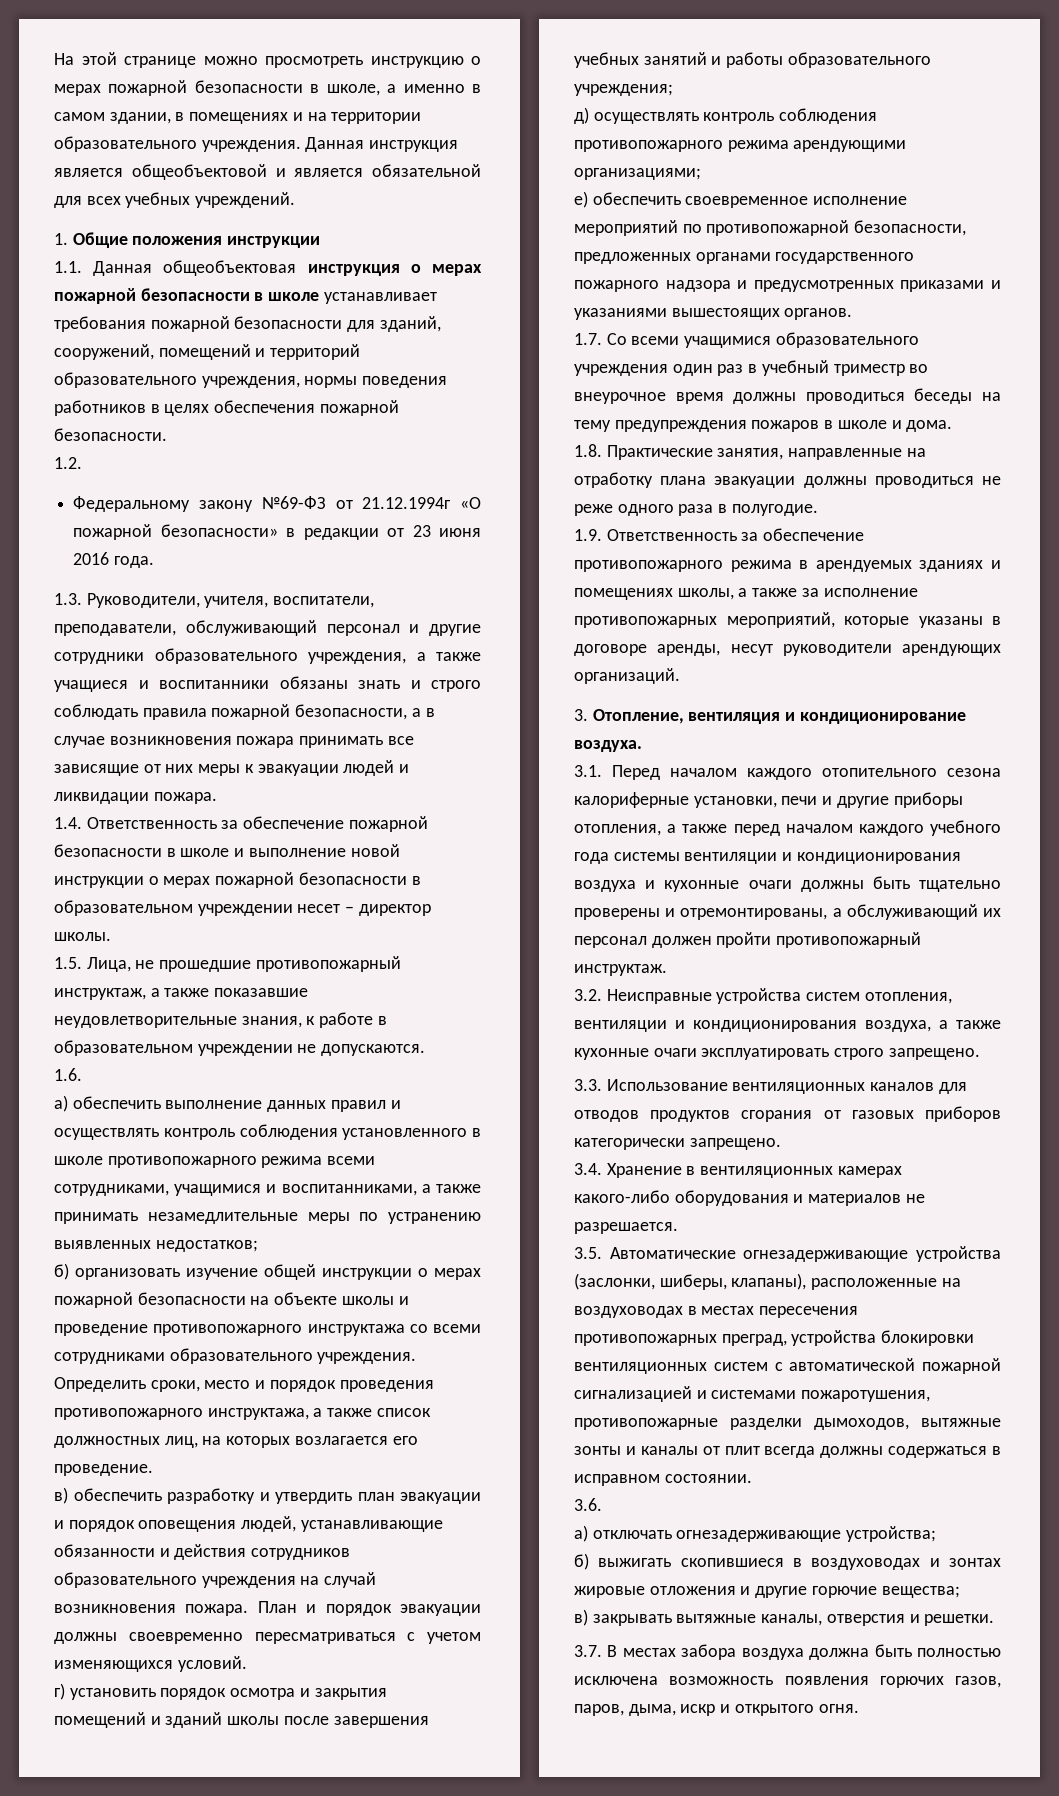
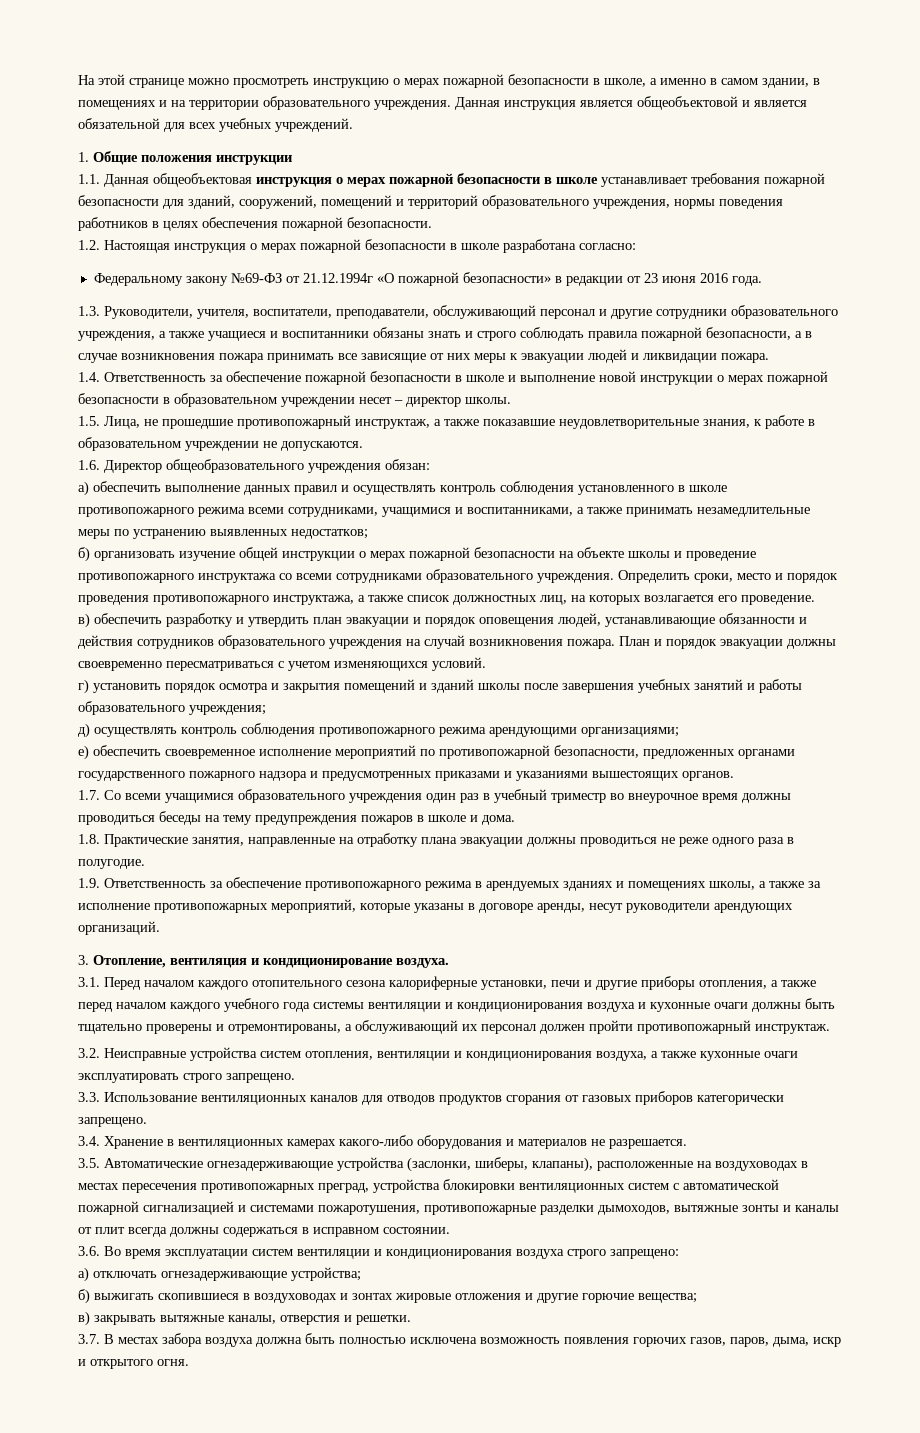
(82, 463) none -> [104,239,636,253] Настоящая инструкция о мерах пожарной безопасности в школе разработана согласно:
(82, 1074) none -> [104,459,430,473] Директор общеобразовательного учреждения обязан:
(602, 1504) none -> [104,1246,679,1259] Во время эксплуатации систем вентиляции и кондиционирования воздуха строго запрещено:

